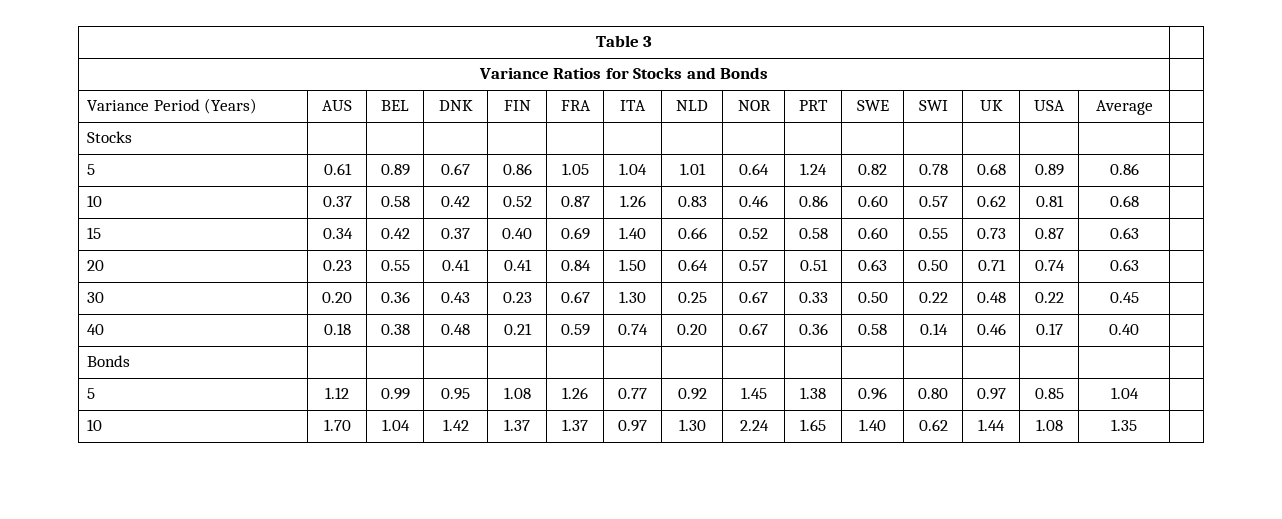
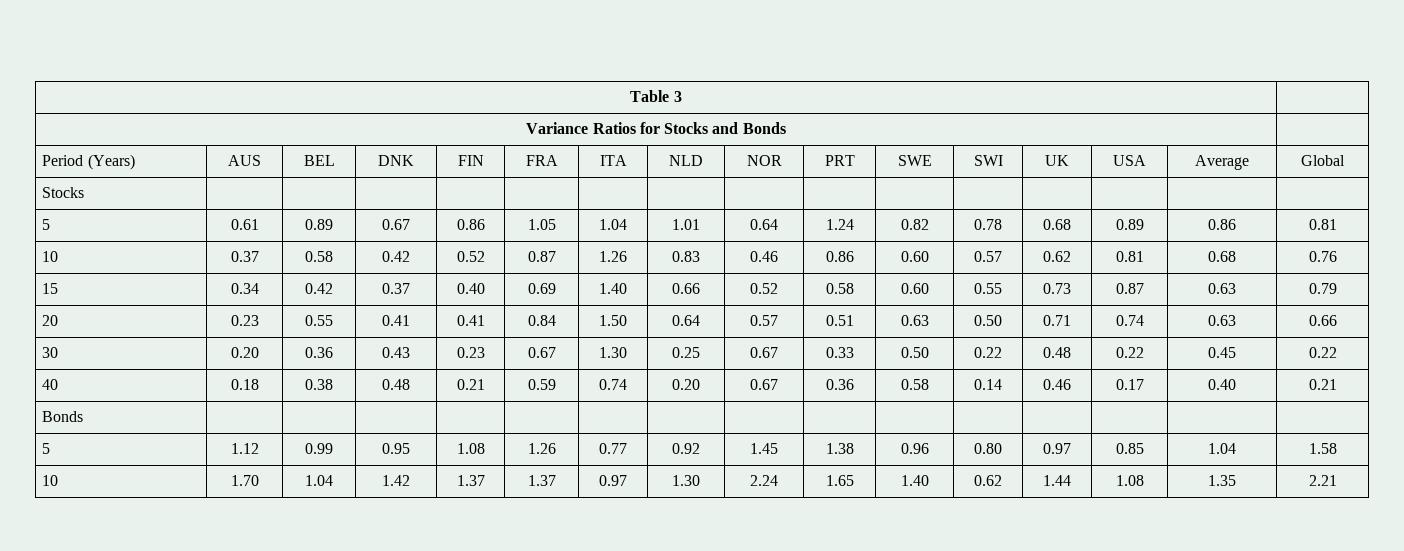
[87,100,150,111] Variance -> (786, 128) none
(1153, 107) none -> [1301,155,1345,166] Global
(1139, 169) none -> [1308,219,1337,230] 0.81
(1139, 201) none -> [1308,251,1337,262] 0.76
(1139, 233) none -> [1308,283,1337,294] 0.79
(1139, 265) none -> [1308,315,1337,326] 0.66
(1139, 297) none -> [1308,347,1337,358] 0.22
(1139, 329) none -> [1308,379,1337,390] 0.21
(1139, 393) none -> [1308,443,1337,454] 1.58
(1137, 425) none -> [1308,475,1337,486] 2.21

